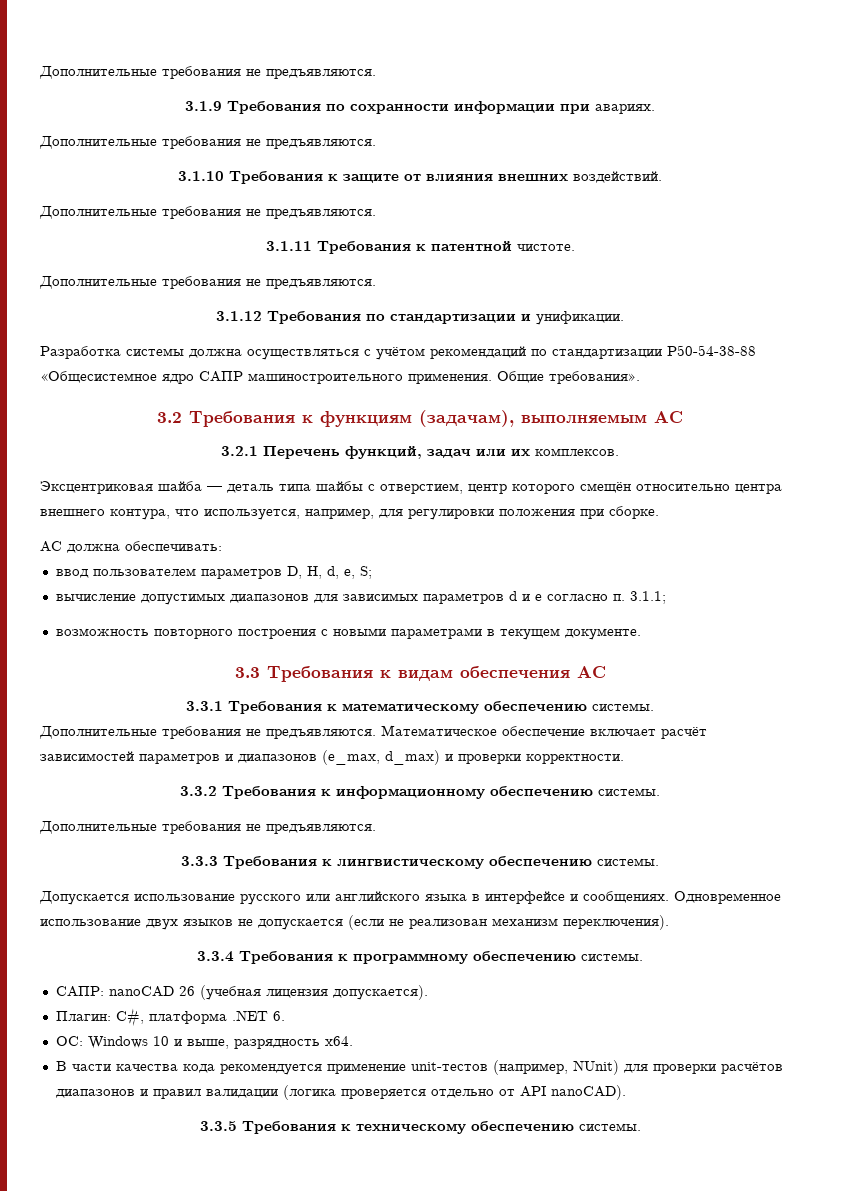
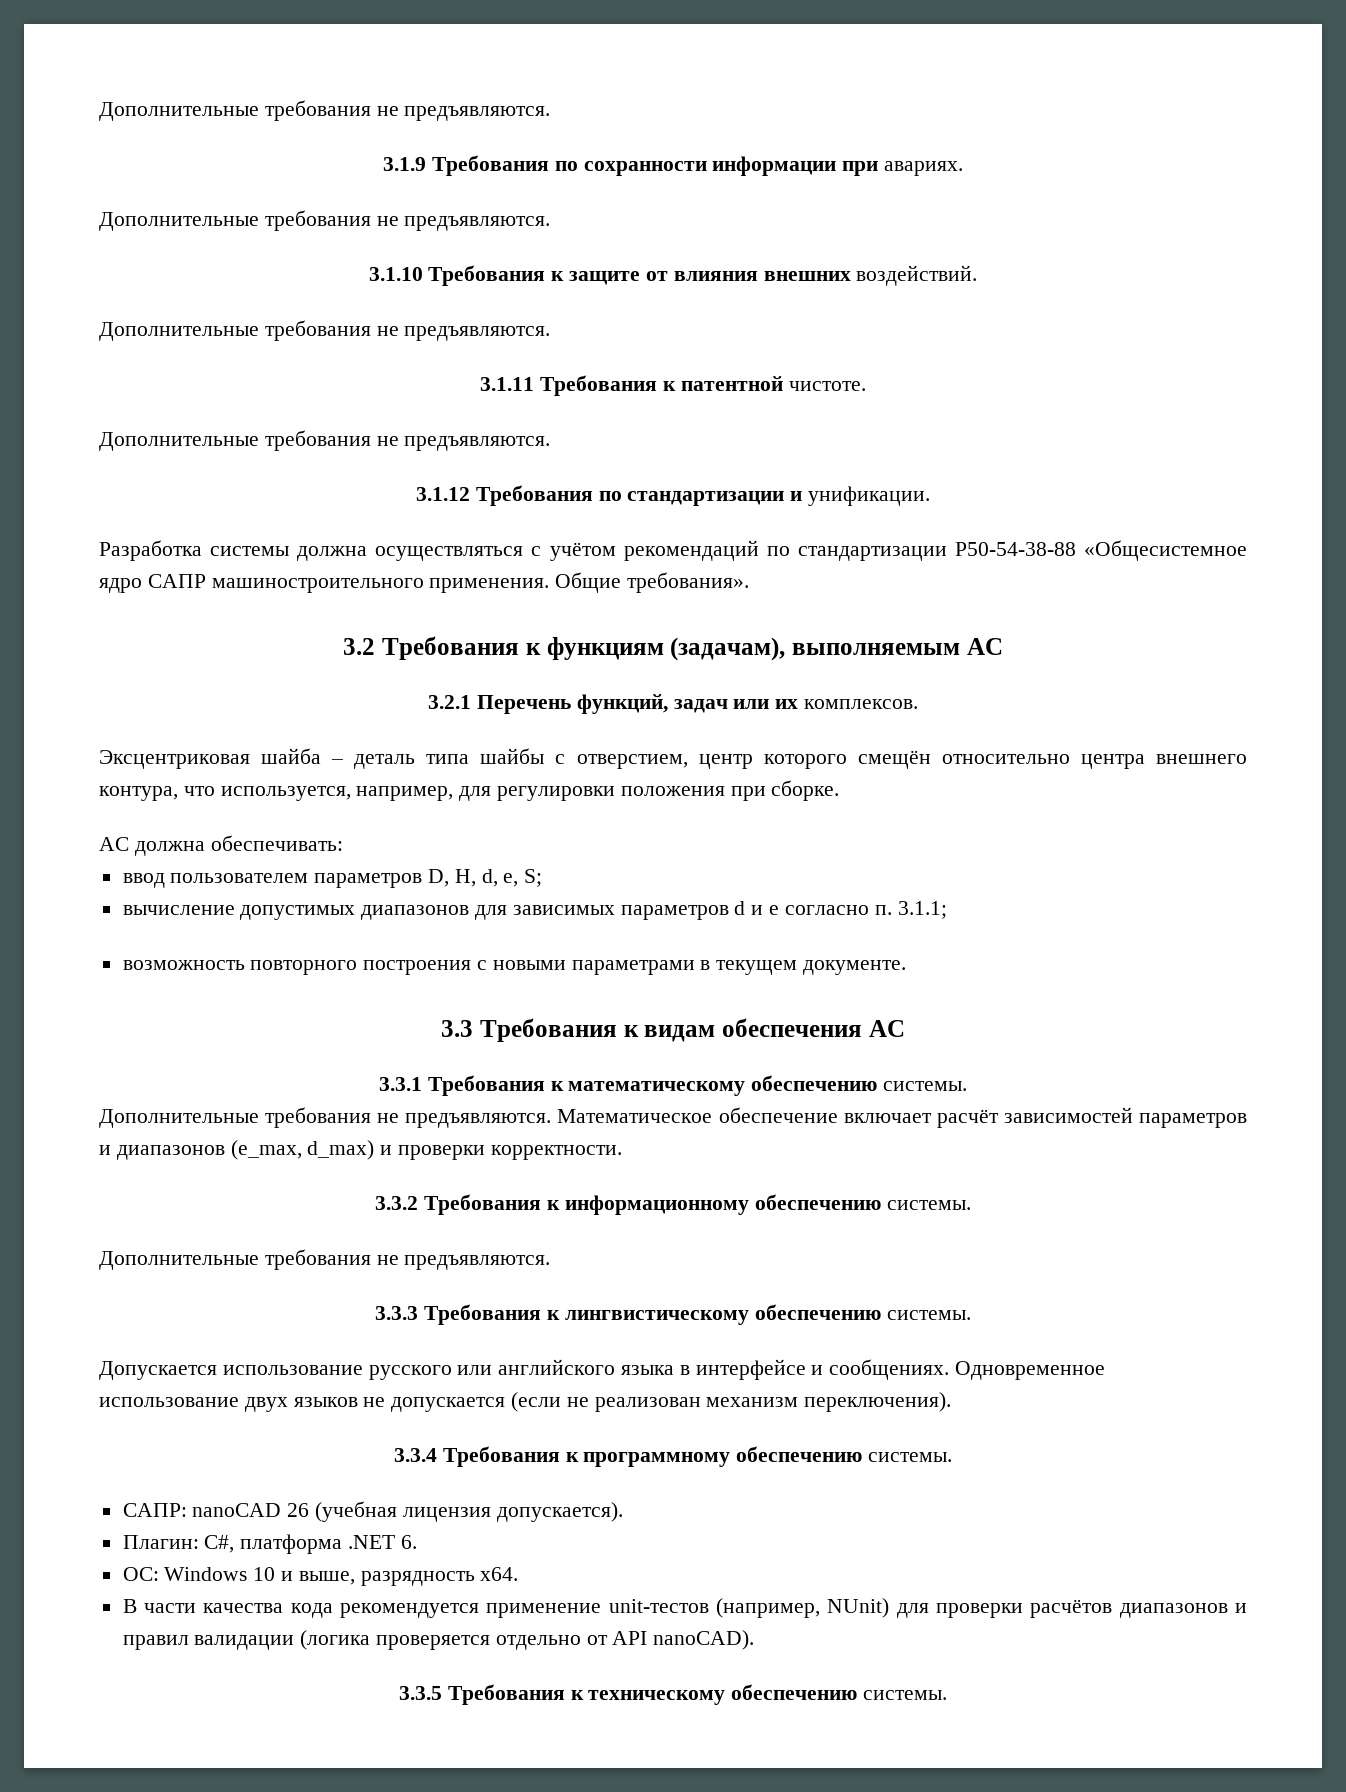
[207,486,222,491] — -> [331,759,344,764] –

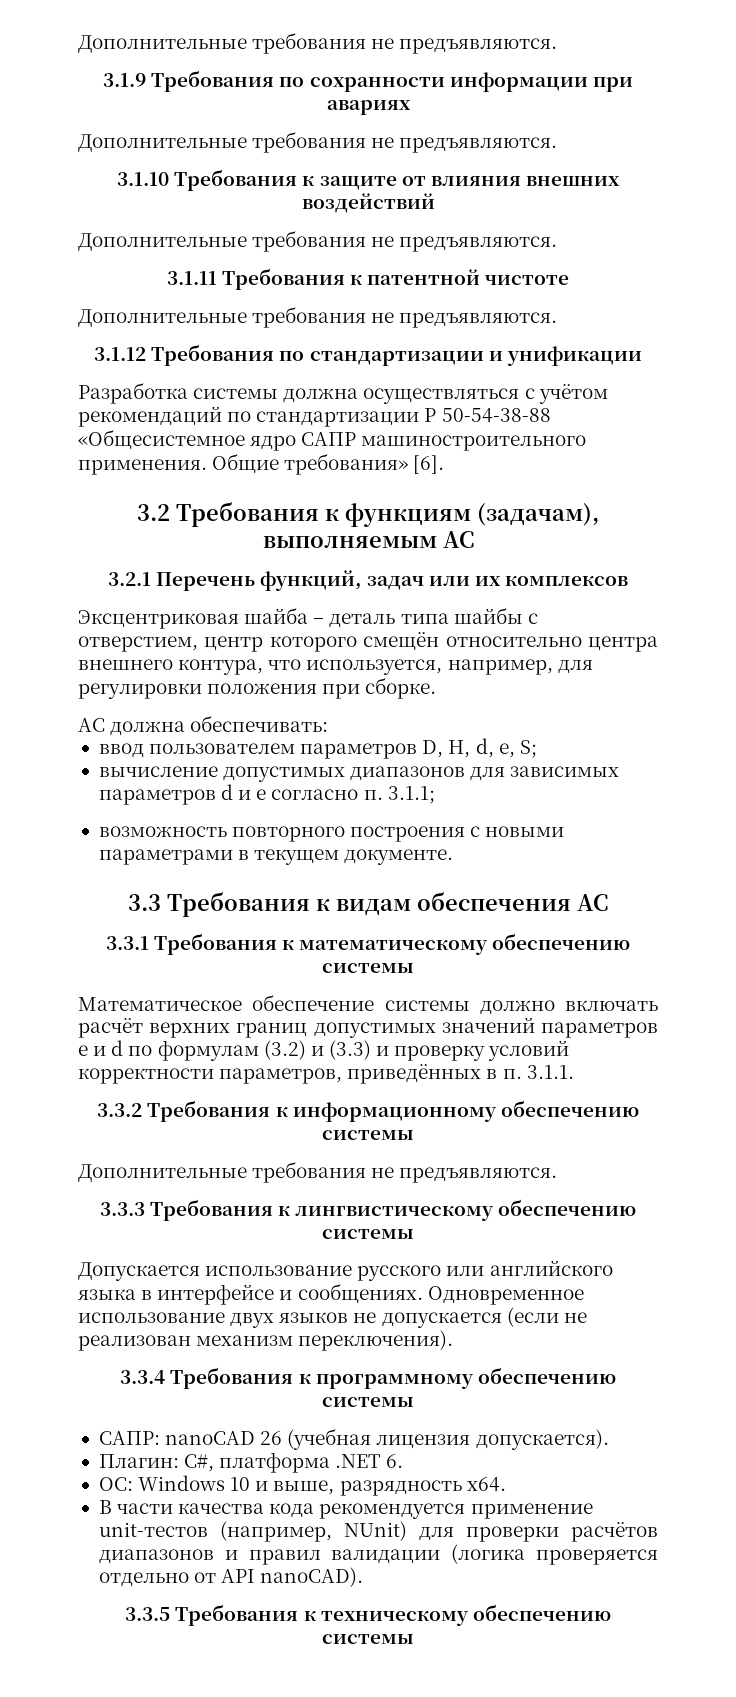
[883,161,963,176] авариях. -> [326,100,411,115] авариях
[856,265,978,286] воздействий. -> [301,193,435,213] воздействий
[788,381,866,391] чистоте. -> [485,275,570,285] чистоте
[808,486,931,506] унификации. -> [506,346,642,366] унификации
[954,542,1076,556] Р50-54-38-88 -> [424,408,551,423] Р 50-54-38-88
[627,572,750,593] требования». -> [284,453,445,475] требования» [6].
[803,699,918,709] комплексов. -> [504,576,628,586] комплексов
[883,1081,968,1091] [99,1107,1247,1128] [99,1140,622,1160] системы. // Дополнительные требования не предъявляются. Математическое обеспечение включает расчёт зависимостей параметров и диапазонов (e_max, d_max) и проверки корректности. -> [322,963,414,973] [78,994,658,1015] [78,1017,658,1038] [78,1040,570,1061] [78,1064,574,1084] системы // Математическое обеспечение системы должно включать расчёт верхних границ допустимых значений параметров e и d по формулам (3.2) и (3.3) и проверку условий корректности параметров, приведённых в п. 3.1.1.
[886,1200,971,1210] системы. -> [322,1130,414,1140] системы
[886,1310,971,1320] системы. -> [322,1229,414,1239] системы
[868,1452,953,1462] системы. -> [322,1397,414,1407] системы
[863,1690,948,1700] системы. -> [322,1634,414,1644] системы

